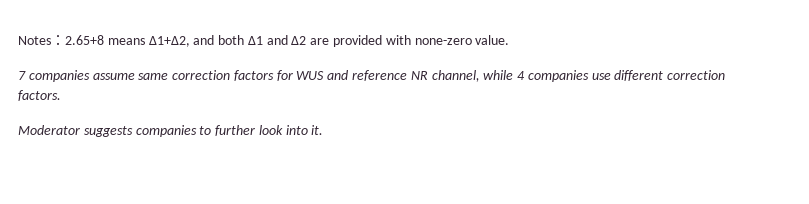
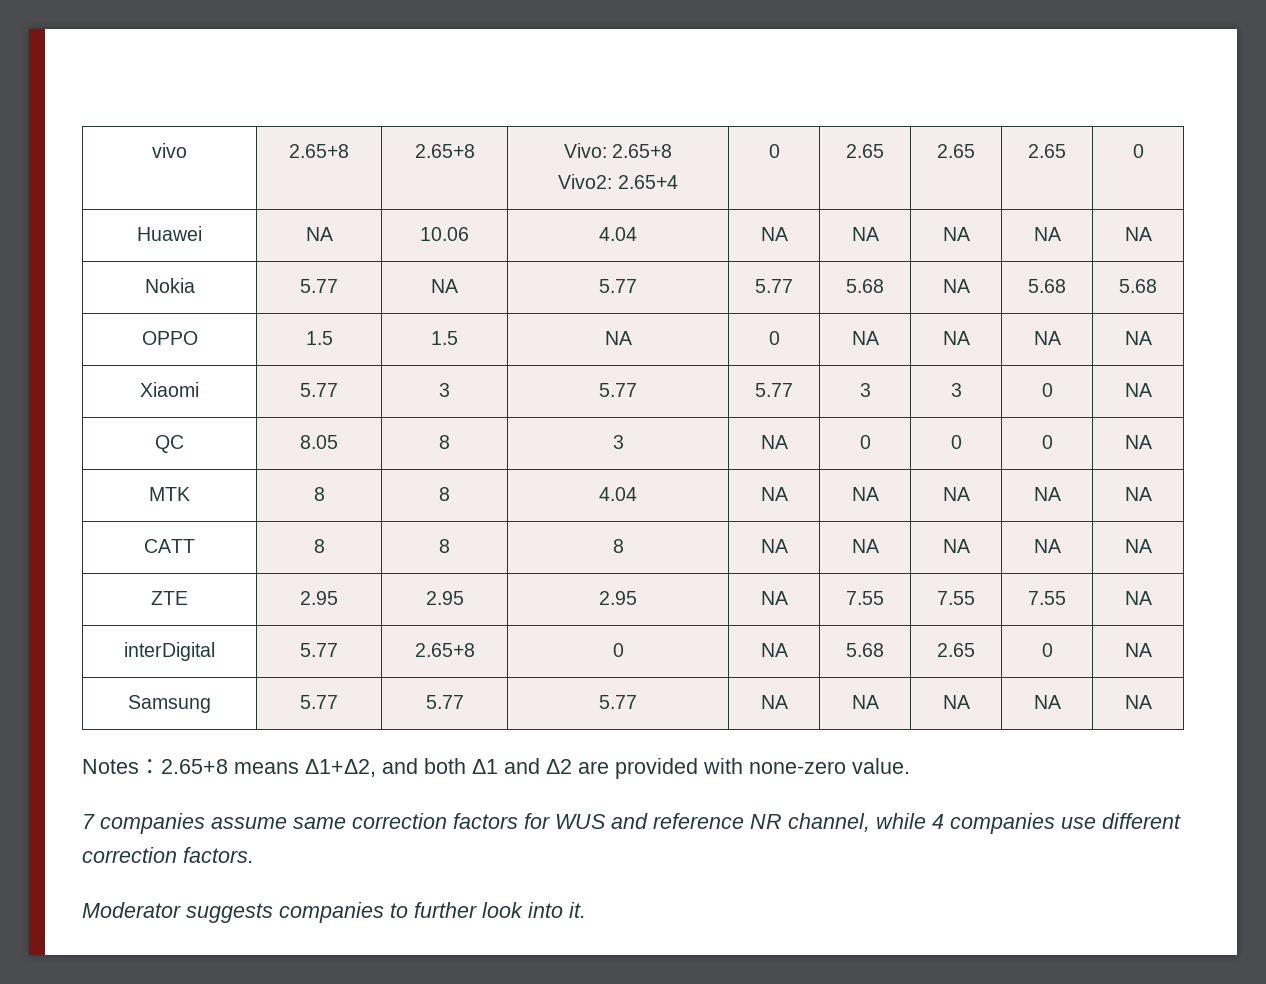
(18, 40) none -> [152,143,187,158] [289,144,349,158] [414,144,475,158] [563,143,673,158] [558,174,678,189] [768,144,780,158] [846,144,884,158] [937,144,975,158] [1028,144,1066,158] [1132,144,1144,158] [137,226,202,241] [305,227,333,241] [420,227,469,241] [599,227,637,241] [760,227,788,241] [851,227,879,241] [942,227,970,241] [1033,227,1061,241] [1124,227,1152,241] [144,278,195,293] [300,279,338,293] [431,279,458,293] [599,279,637,293] [755,279,793,293] [846,279,884,293] [942,279,970,293] [1028,279,1066,293] [1119,279,1157,293] [141,331,198,345] [305,331,333,345] [431,331,458,345] [604,331,632,345] [768,331,780,345] [851,331,879,345] [942,331,970,345] [1033,331,1061,345] [1124,331,1152,345] [140,382,199,397] [300,383,338,397] [439,383,450,397] [599,383,637,397] [755,383,793,397] [859,383,871,397] [950,383,962,397] [1041,383,1053,397] [1124,383,1152,397] [155,435,184,453] [300,435,338,449] [439,435,450,449] [612,435,624,449] [760,435,788,449] [859,435,871,449] [950,435,962,449] [1041,435,1053,449] [1124,435,1152,449] [149,487,190,501] [313,487,325,501] [439,487,450,501] [599,487,637,501] [760,487,788,501] [851,487,879,501] [942,487,970,501] [1033,487,1061,501] [1124,487,1152,501] [144,539,195,553] [313,539,325,553] [439,539,450,553] [612,539,624,553] [760,539,788,553] [851,539,879,553] [942,539,970,553] [1033,539,1061,553] [1124,539,1152,553] [151,591,188,605] [300,591,338,605] [425,591,464,605] [599,591,637,605] [760,591,788,605] [846,591,884,605] [937,591,975,605] [1028,591,1066,605] [1124,591,1152,605] [124,642,215,661] [300,643,338,657] [414,643,475,657] [612,643,624,657] [760,643,788,657] [846,643,884,657] [937,643,975,657] [1041,643,1053,657] [1124,643,1152,657] [128,695,211,713] [300,695,338,709] [425,695,464,709] [599,695,637,709] [760,695,788,709] [851,695,879,709] [942,695,970,709] [1033,695,1061,709] [1124,695,1152,709] vivo | 2.65+8 | 2.65+8 | Vivo: 2.65+8 // Vivo2: 2.65+4 | 0 | 2.65 | 2.65 | 2.65 | 0 // Huawei | NA | 10.06 | 4.04 | NA | NA | NA | NA | NA // Nokia | 5.77 | NA | 5.77 | 5.77 | 5.68 | NA | 5.68 | 5.68 // OPPO | 1.5 | 1.5 | NA | 0 | NA | NA | NA | NA // Xiaomi | 5.77 | 3 | 5.77 | 5.77 | 3 | 3 | 0 | NA // QC | 8.05 | 8 | 3 | NA | 0 | 0 | 0 | NA // MTK | 8 | 8 | 4.04 | NA | NA | NA | NA | NA // CATT | 8 | 8 | 8 | NA | NA | NA | NA | NA // ZTE | 2.95 | 2.95 | 2.95 | NA | 7.55 | 7.55 | 7.55 | NA // interDigital | 5.77 | 2.65+8 | 0 | NA | 5.68 | 2.65 | 0 | NA // Samsung | 5.77 | 5.77 | 5.77 | NA | NA | NA | NA | NA //

